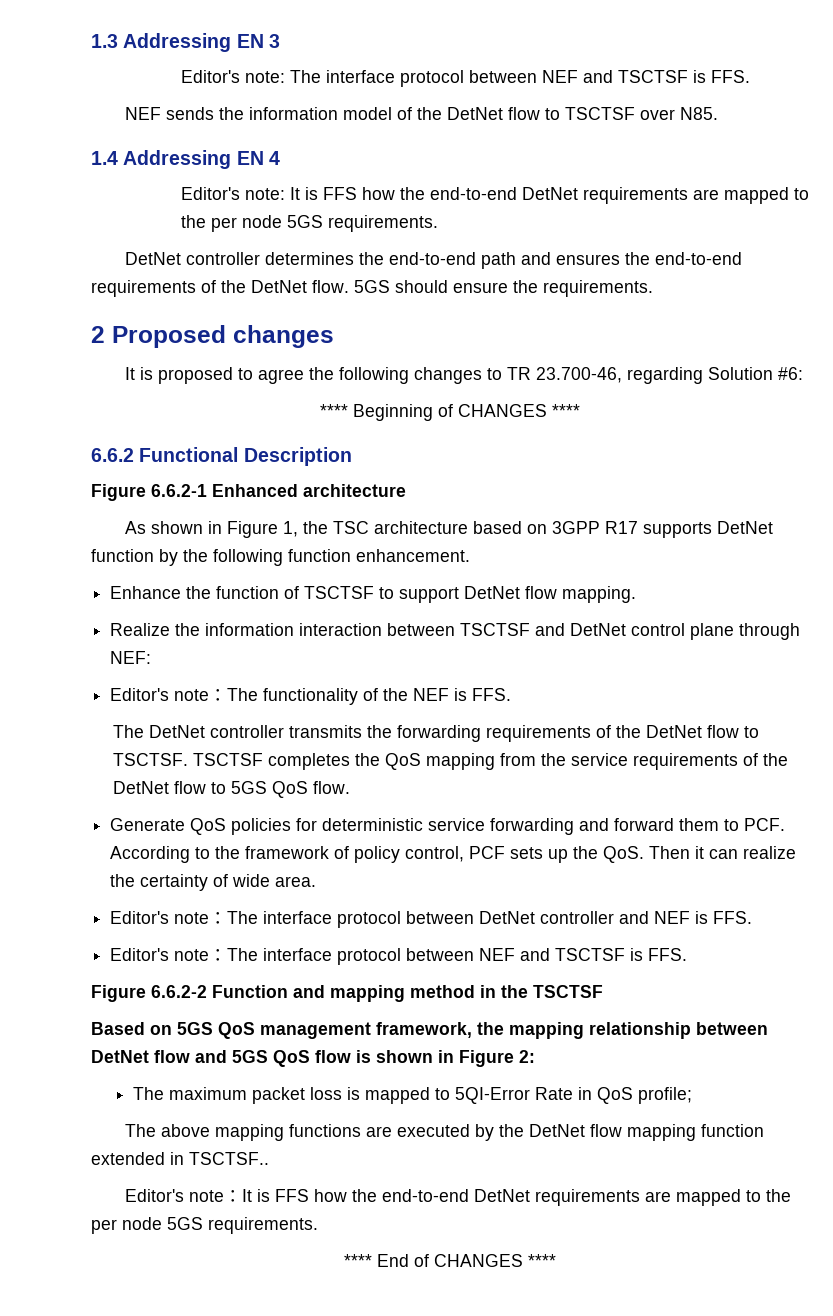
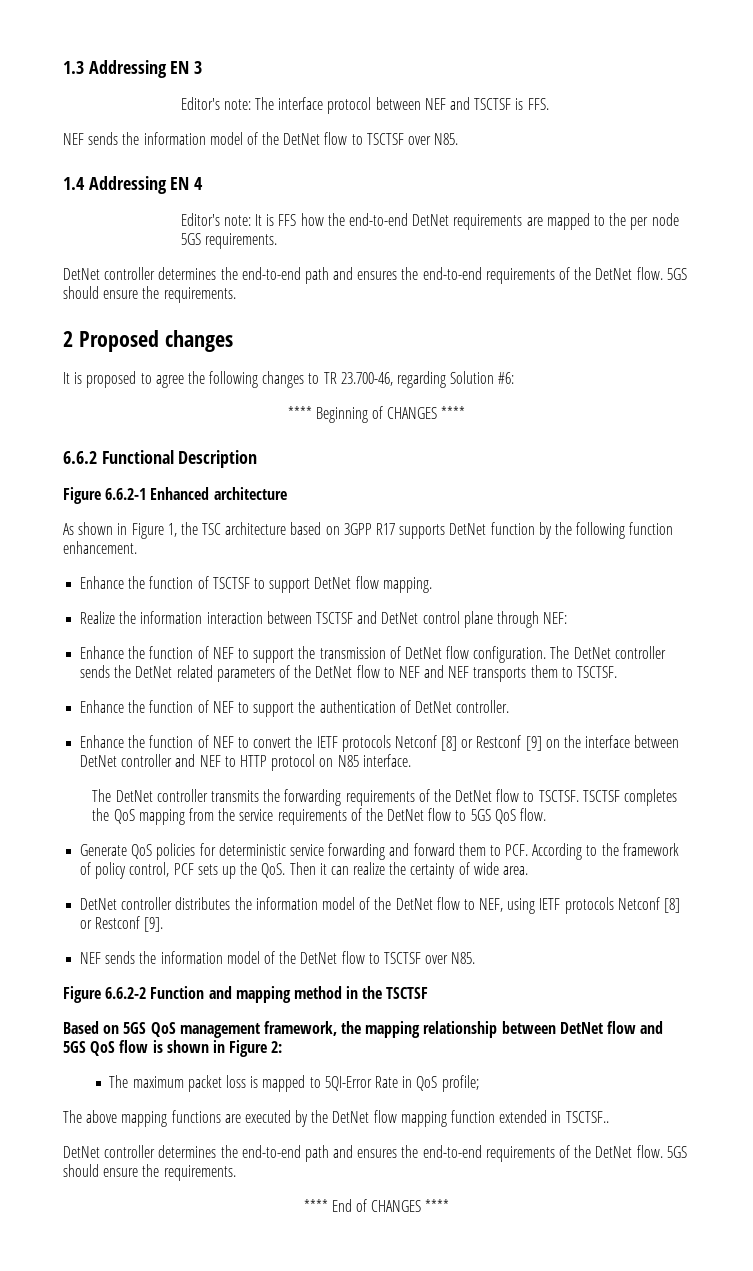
[110,688,512,705] Editor's note：The functionality of the NEF is FFS. -> [80,646,666,663] [80,665,618,682] [80,700,510,717] [80,735,680,752] [80,754,411,771] Enhance the function of NEF to support the transmission of DetNet flow configuration. The DetNet controller sends the DetNet related parameters of the DetNet flow to NEF and NEF transports them to TSCTSF. // Enhance the function of NEF to support the authentication of DetNet controller. // Enhance the function of NEF to convert the IETF protocols Netconf [8] or Restconf [9] on the interface between DetNet controller and NEF to HTTP protocol on N85 interface.
[110,911,753,928] [110,948,688,965] Editor's note：The interface protocol between DetNet controller and NEF is FFS. // Editor's note：The interface protocol between NEF and TSCTSF is FFS. -> [80,897,680,914] [80,916,164,932] [80,951,476,964] DetNet controller distributes the information model of the DetNet flow to NEF, using IETF protocols Netconf [8] or Restconf [9]. // NEF sends the information model of the DetNet flow to TSCTSF over N85.
[124,1189,791,1206] [91,1217,203,1234] Editor's note：It is FFS how the end-to-end DetNet requirements are mapped to the per node 5GS -> [63,1145,687,1162] [63,1164,160,1177] DetNet controller determines the end-to-end path and ensures the end-to-end requirements of the DetNet flow. 5GS should ensure the

